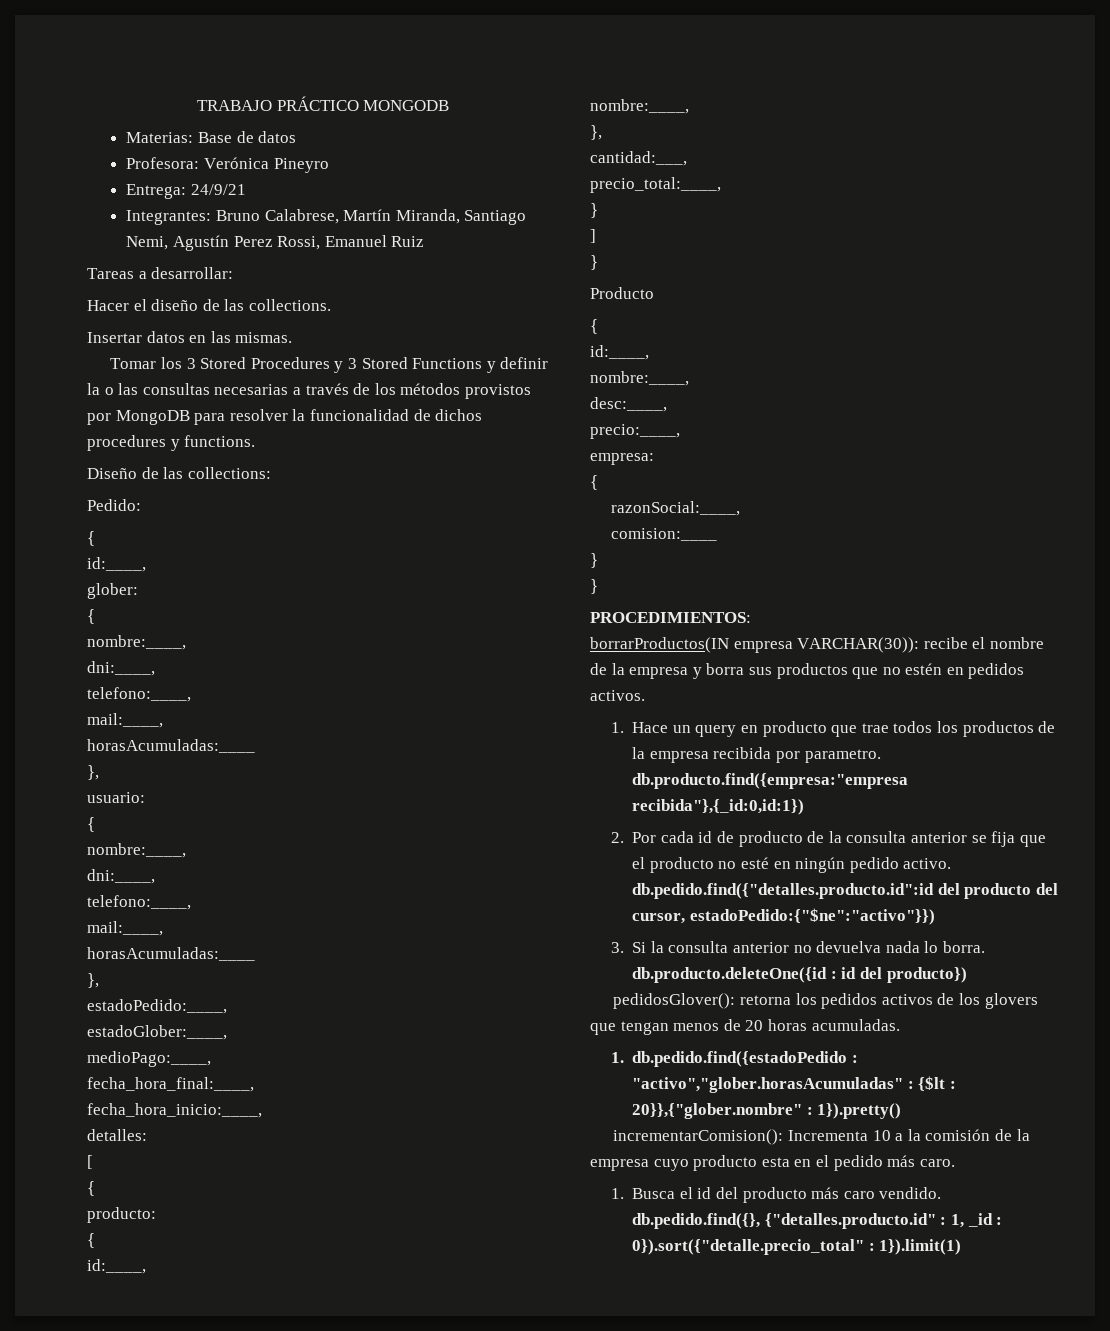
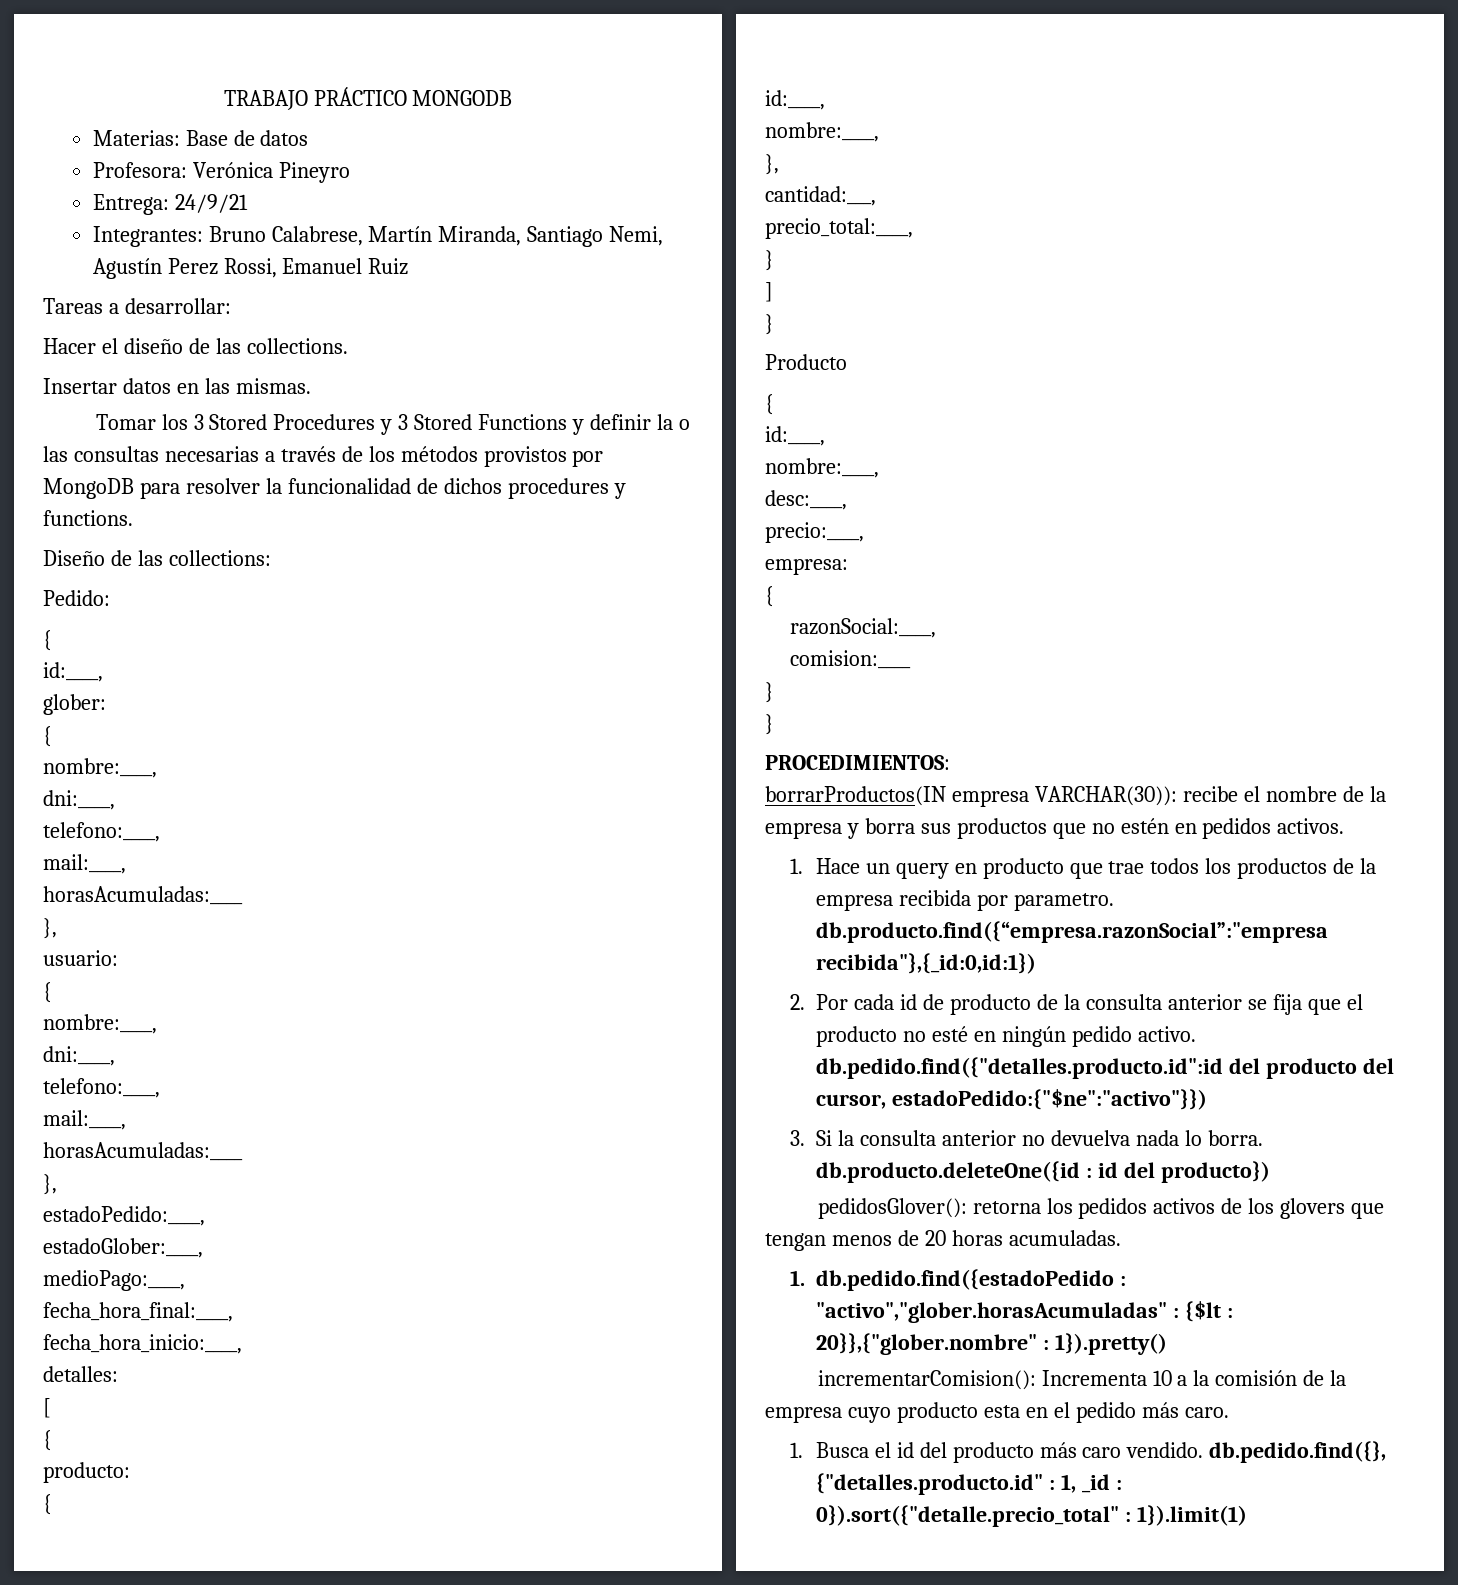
[632,773,909,789] db.producto.find({empresa:"empresa -> [815,921,1328,943] db.producto.find({“empresa.razonSocial”:"empresa

